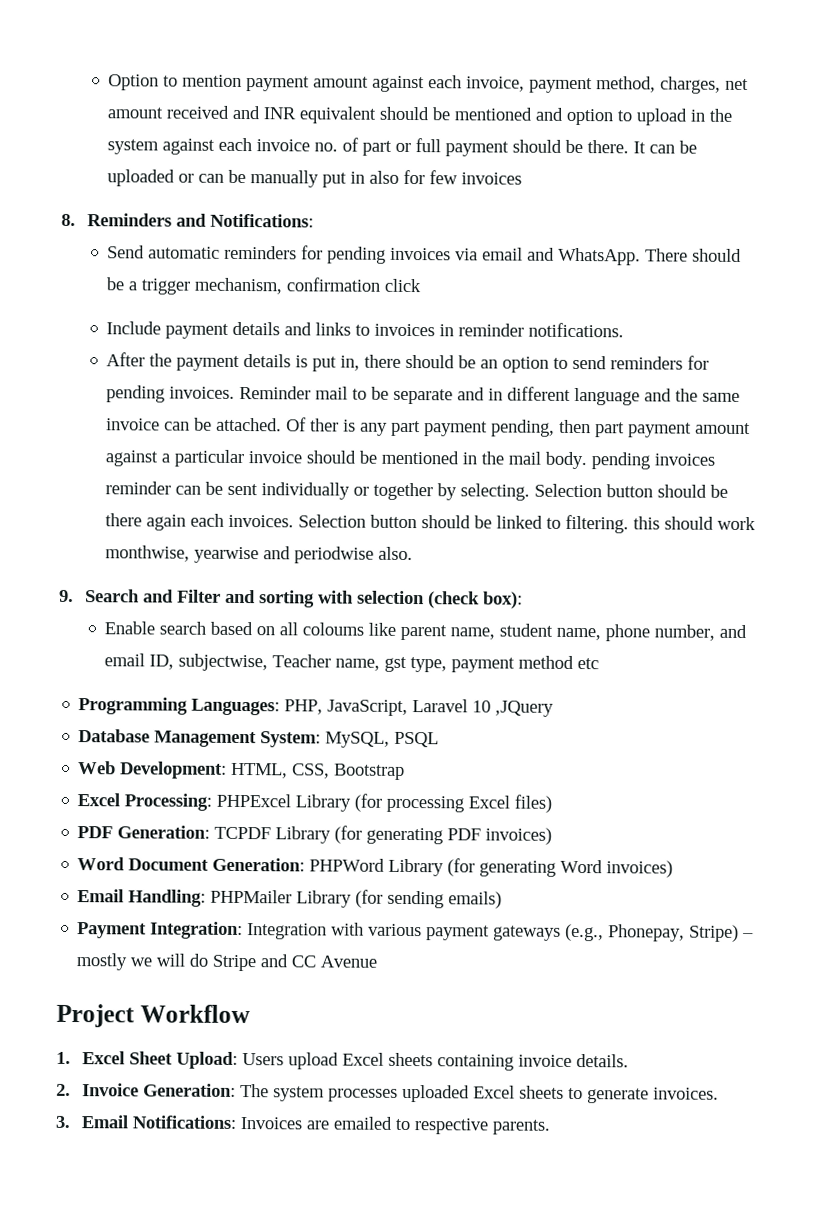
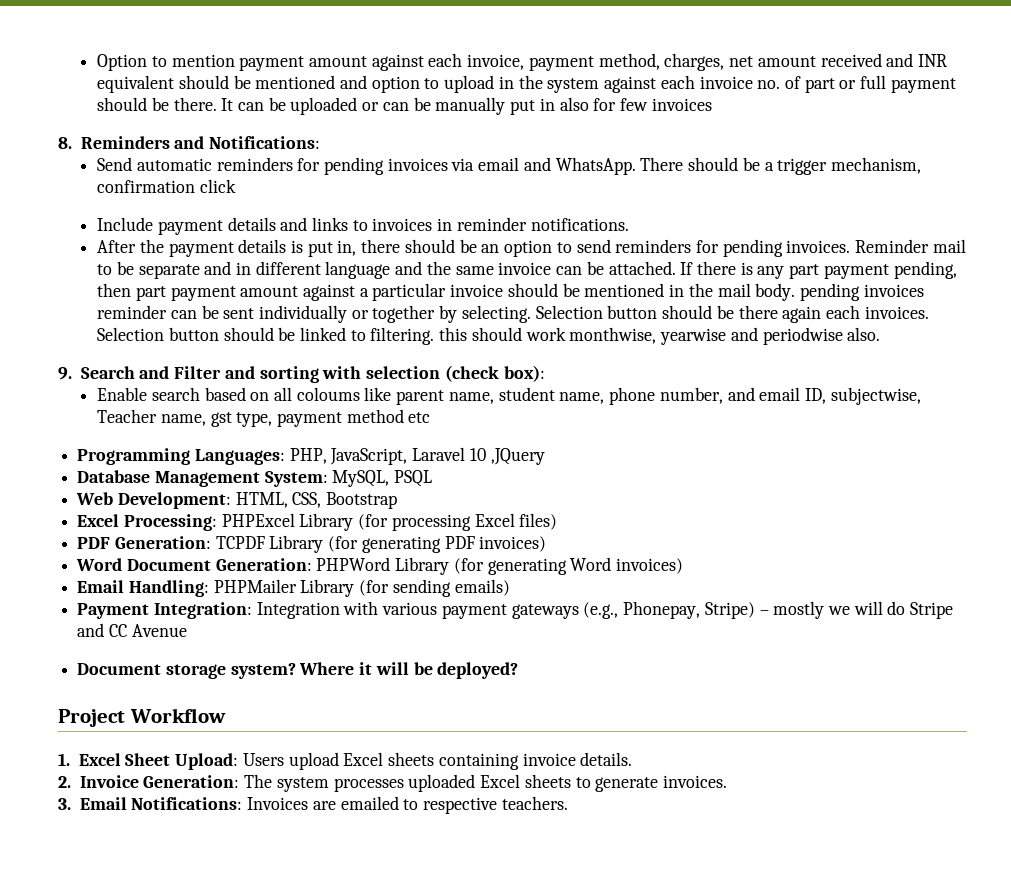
[286,417,340,432] Of ther -> [680,261,736,275] If there
(378, 961) none -> [77,662,519,679] // Document storage system? Where it will be deployed?
[491,1119,550,1135] parents. -> [501,796,568,810] teachers.

